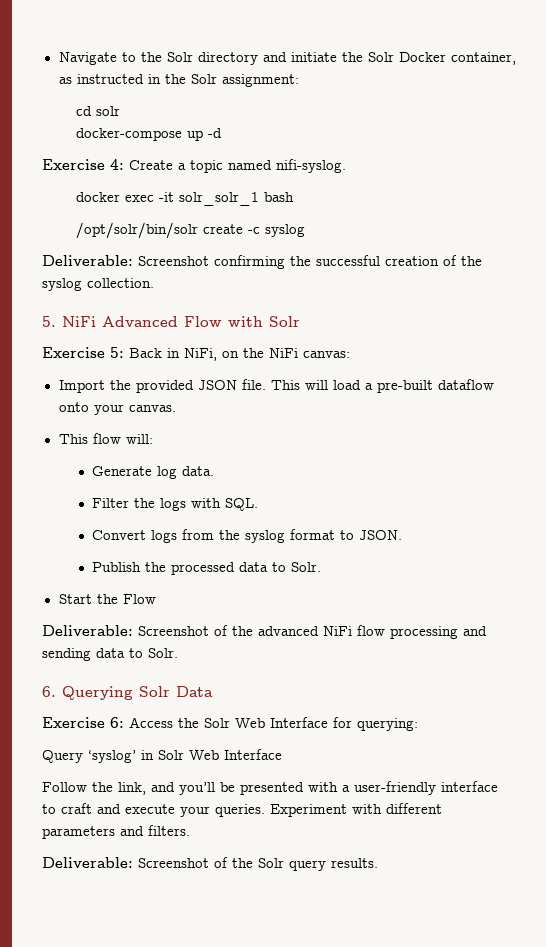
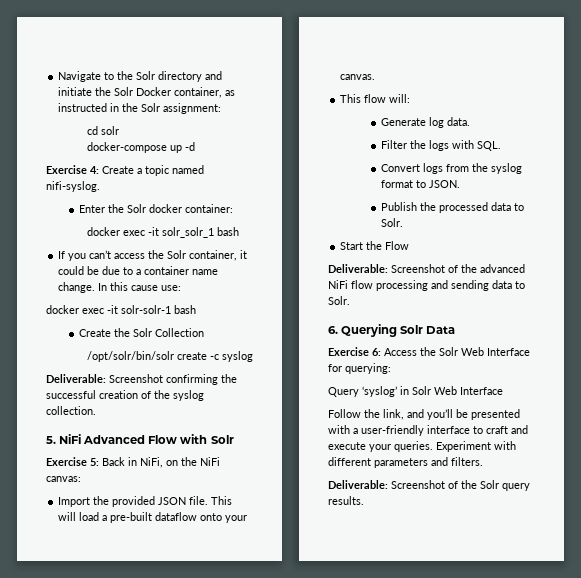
(346, 166) none -> [78,204,233,213] // Enter the Solr docker container:
(294, 197) none -> [58,250,248,261] [58,266,219,275] [58,282,182,293] [46,305,196,314] [78,328,204,337] // If you can’t access the Solr container, it could be due to a container name change. In this cause use: // docker exec -it solr-solr-1 bash // Create the Solr Collection

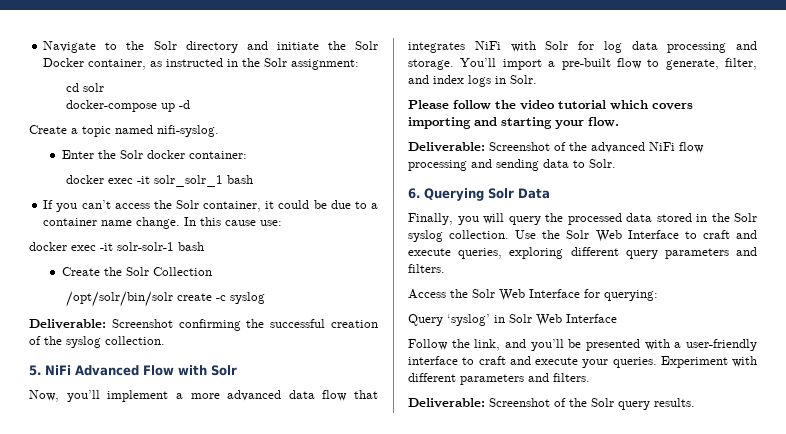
[46,165,99,174] Exercise 4: -> (191, 104) none
[46,457,220,468] [46,476,81,482] [58,496,233,507] [58,512,248,523] [340,74,376,80] [340,94,411,103] [380,117,470,128] [380,140,501,151] [380,163,522,174] [380,180,460,188] [380,202,524,213] [380,218,403,227] [340,241,410,250] Exercise 5: Back in NiFi, on the NiFi canvas: // Import the provided JSON file. This will load a pre-built dataflow onto your canvas. // This flow will: // Generate log data. // Filter the logs with SQL. // Convert logs from the syslog format to JSON. // Publish the processed data to Solr. // Start the Flow -> [29,390,378,402] [408,41,757,53] [408,58,757,70] [408,75,537,87] [408,100,693,110] [408,117,619,129] Now, you’ll implement a more advanced data flow that integrates NiFi with Solr for log data processing and storage. You’ll import a pre-built flow to generate, filter, and index logs in Solr. // Please follow the video tutorial which covers importing and starting your flow.
[328,347,381,356] Exercise 6: -> [408,213,757,225] [408,230,757,242] [408,247,757,259] [408,264,445,273] Finally, you will query the processed data stored in the Solr syslog collection. Use the Solr Web Interface to craft and execute queries, exploring different query parameters and filters. //

